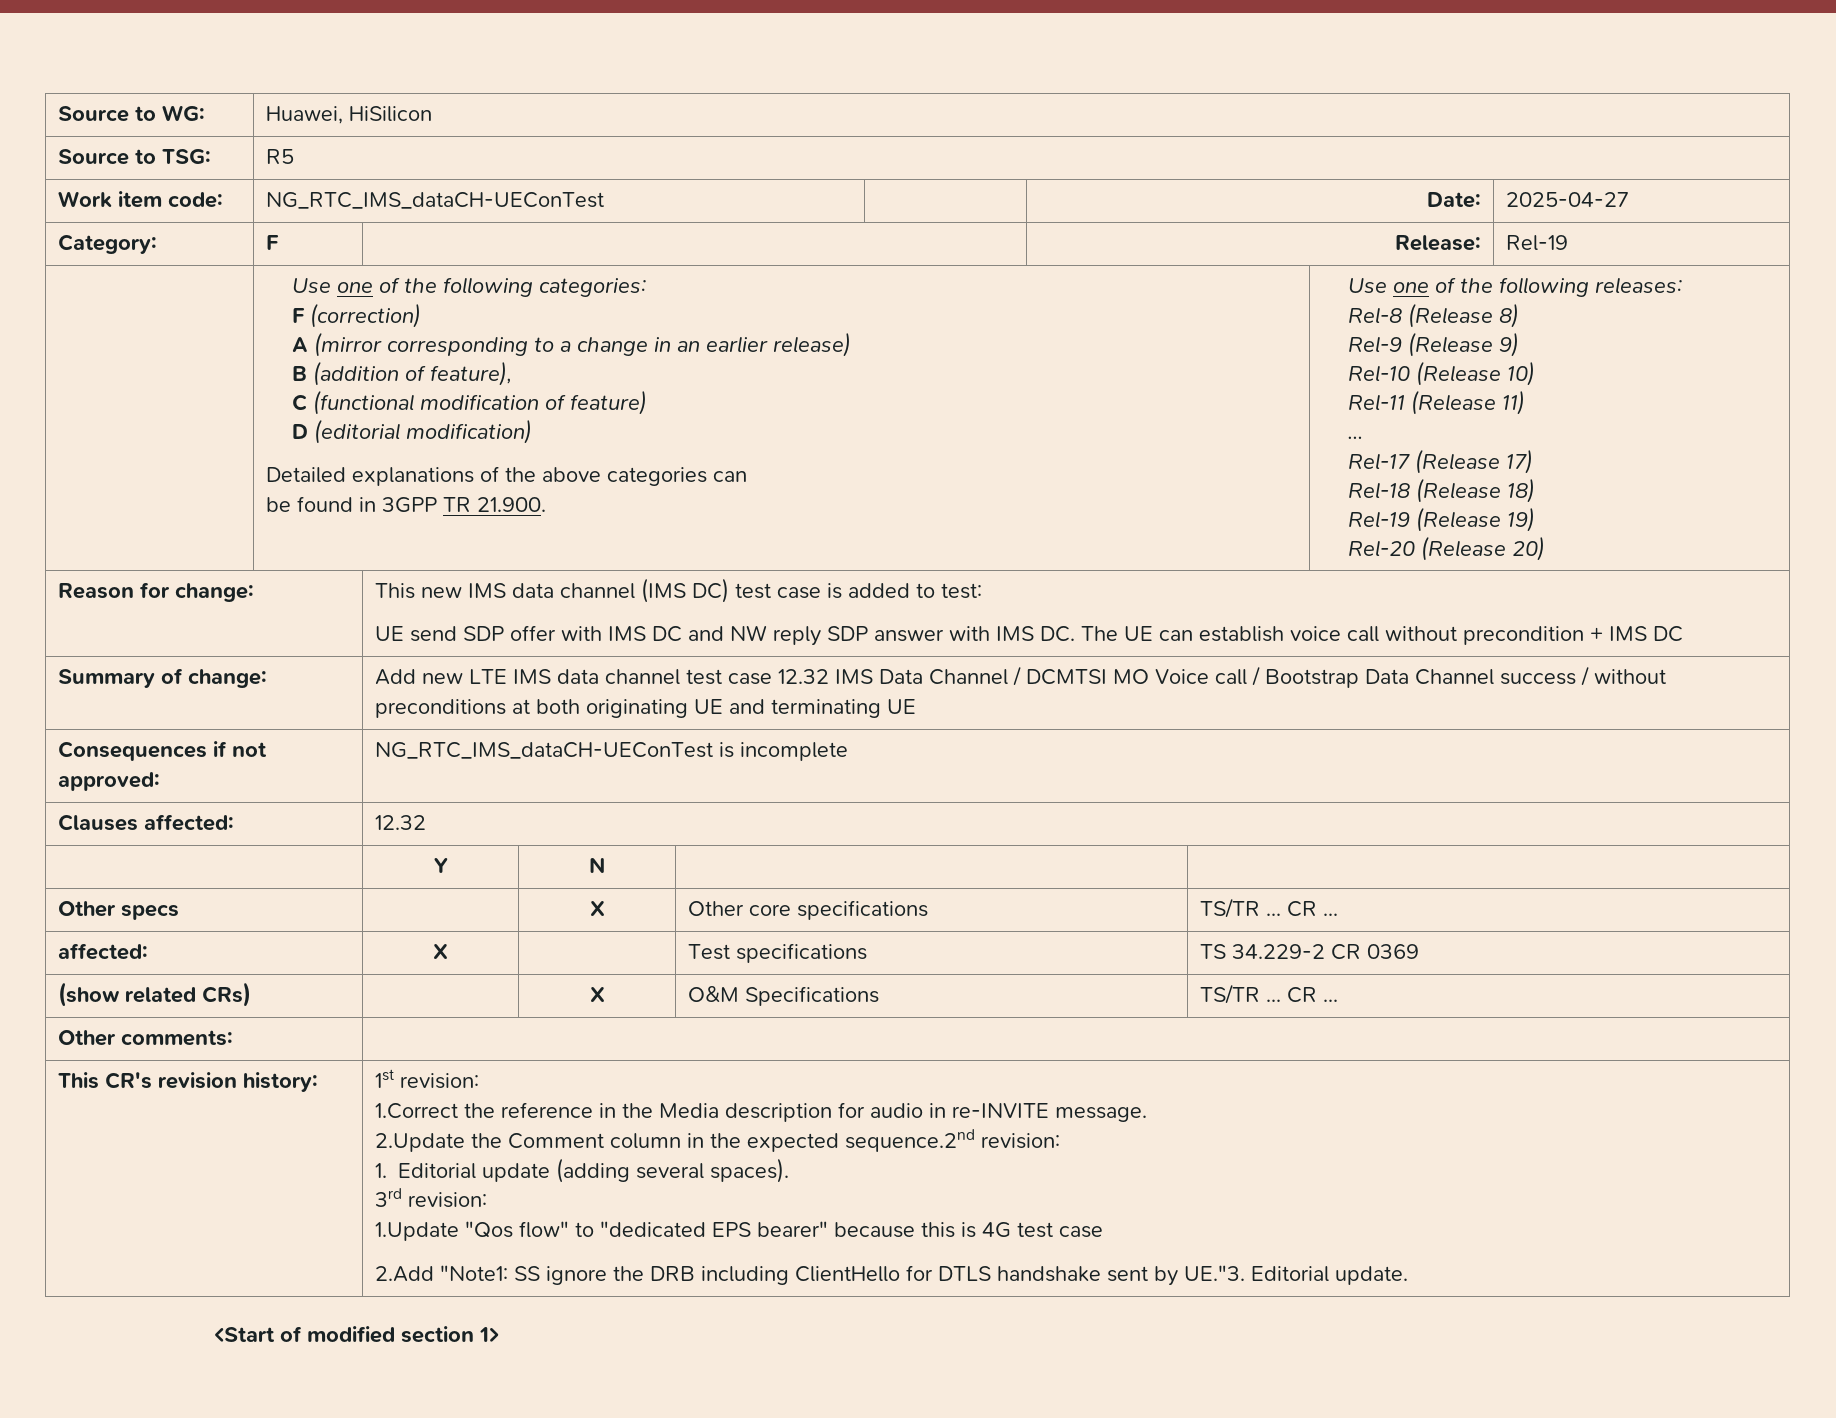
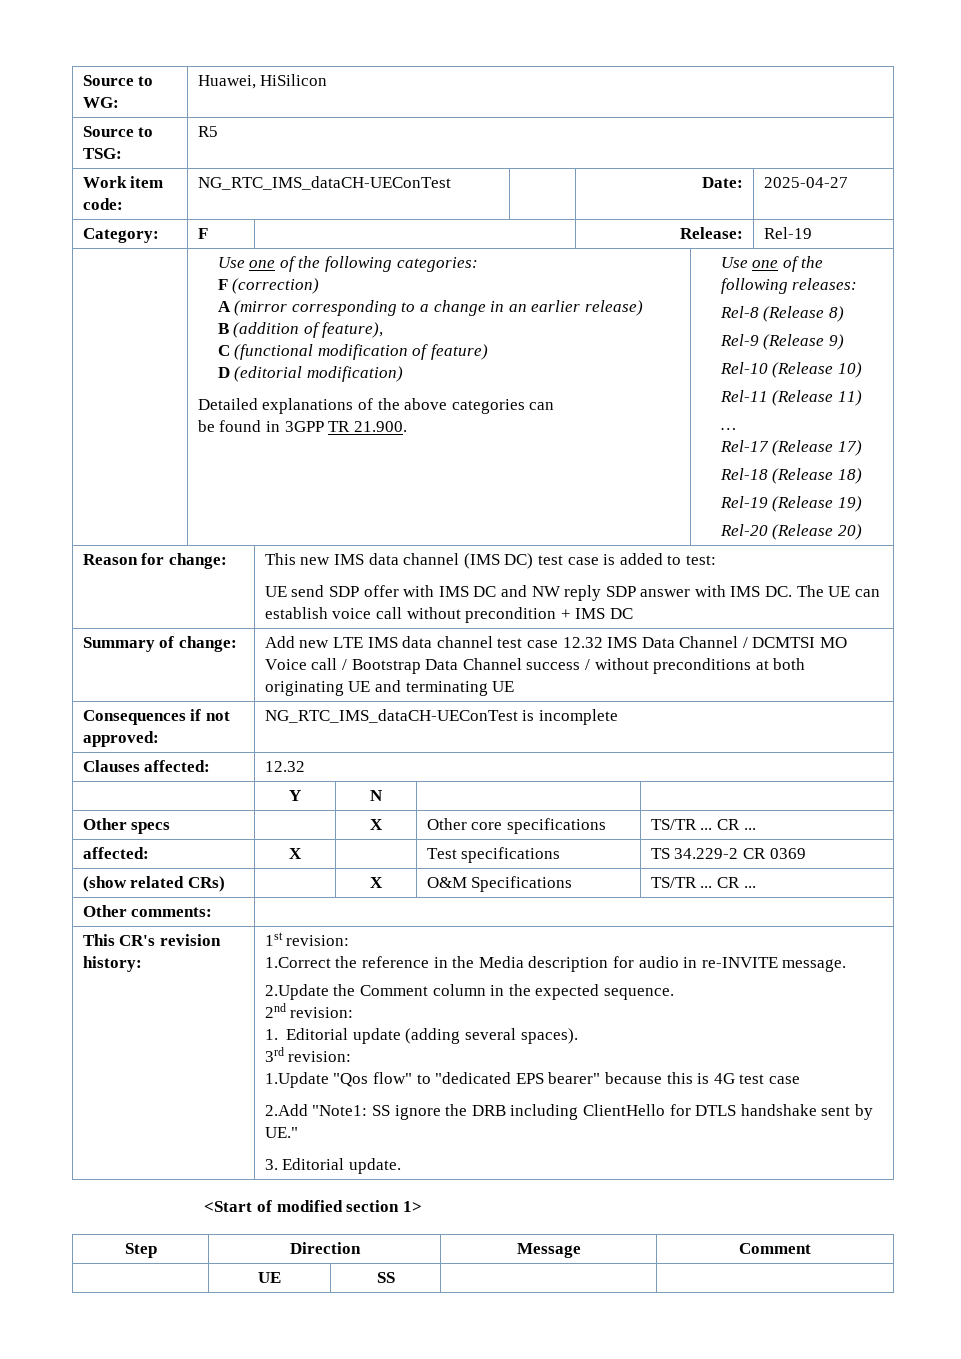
[845,1129,976,1152] sequence.2nd -> [603,988,674,1000] [264,1003,286,1018] sequence. // 2nd
[1184,1265,1246,1281] UE."3. -> [264,1127,298,1138] [264,1159,278,1170] UE." // 3.
(500, 1334) none -> [124,1243,157,1258] [289,1242,361,1254] [516,1243,581,1258] [739,1243,811,1254] [258,1272,281,1283] [376,1272,395,1283] // Step | Direction | Message | Comment // | UE | SS | |

